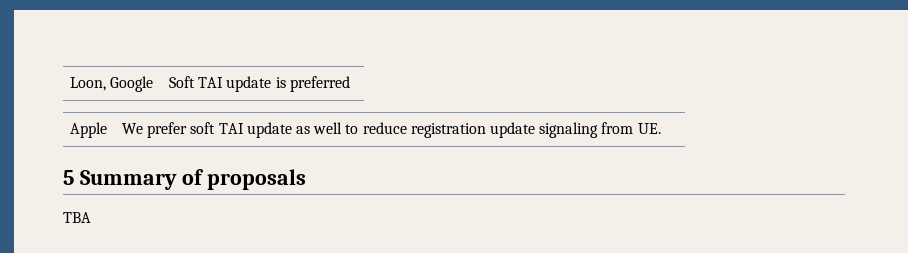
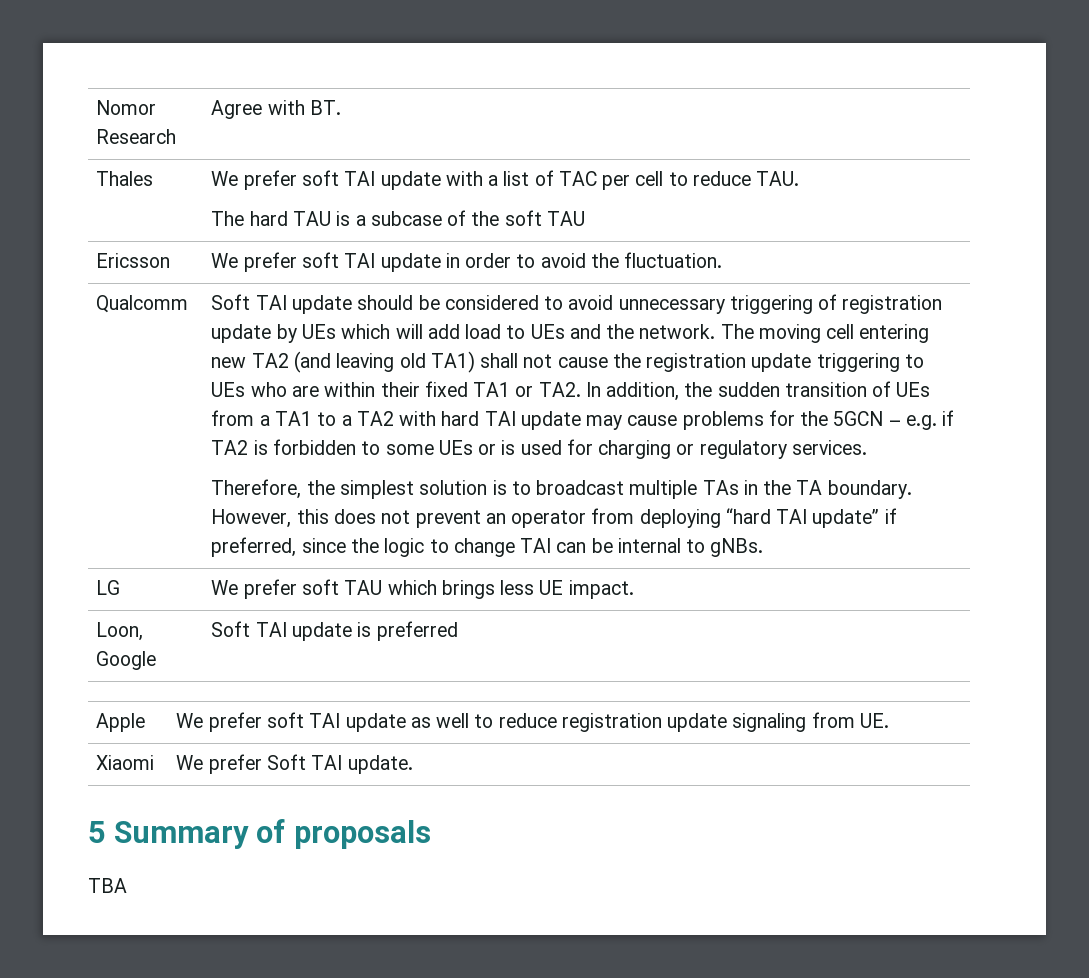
(70, 84) none -> [96,100,157,115] [96,129,177,144] [211,100,341,119] [96,171,154,186] [211,170,800,190] [211,210,585,226] [96,253,171,268] [211,252,723,272] [96,295,189,313] [211,294,943,314] [211,324,930,343] [211,351,924,373] [211,381,931,401] [211,410,955,430] [211,439,867,459] [211,479,912,499] [211,508,897,528] [211,537,764,557] [96,580,121,595] [211,579,634,599] Nomor Research | Agree with BT. // Thales | We prefer soft TAI update with a list of TAC per cell to reduce TAU. // The hard TAU is a subcase of the soft TAU // Ericsson | We prefer soft TAI update in order to avoid the fluctuation. // Qualcomm | Soft TAI update should be considered to avoid unnecessary triggering of registration update by UEs which will add load to UEs and the network. The moving cell entering new TA2 (and leaving old TA1) shall not cause the registration update triggering to UEs who are within their fixed TA1 or TA2. In addition, the sudden transition of UEs from a TA1 to a TA2 with hard TAI update may cause problems for the 5GCN – e.g. if TA2 is forbidden to some UEs or is used for charging or regulatory services. // Therefore, the simplest solution is to broadcast multiple TAs in the TA boundary. However, this does not prevent an operator from deploying “hard TAI update” if preferred, since the logic to change TAI can be internal to gNBs. // LG | We prefer soft TAU which brings less UE impact. //
(661, 128) none -> [96,755,155,770] [176,754,413,774] // Xiaomi | We prefer Soft TAI update.

